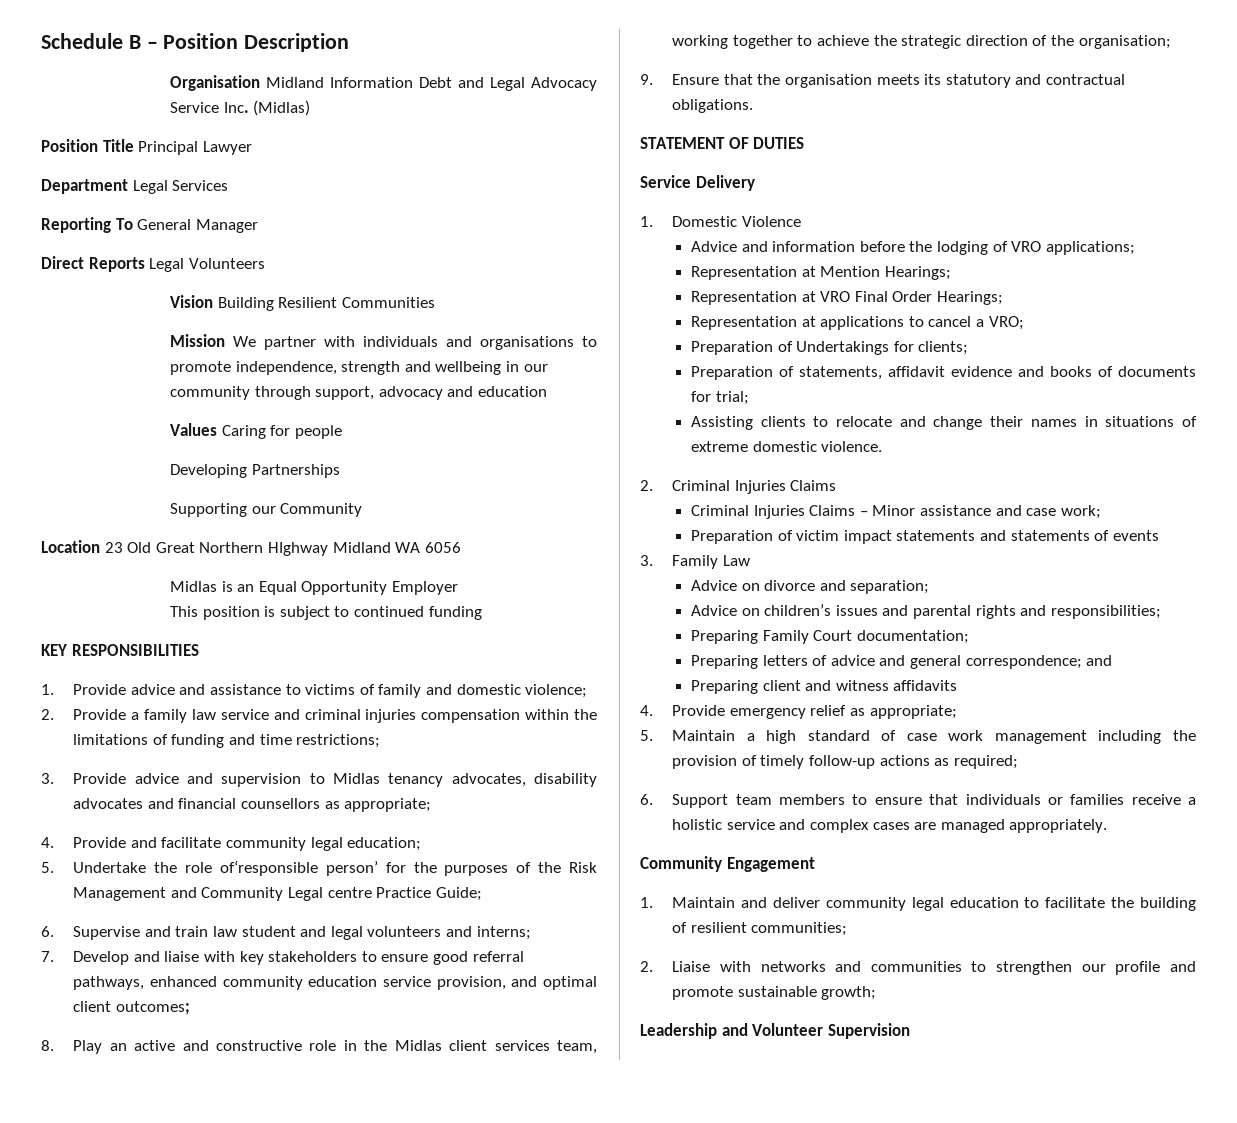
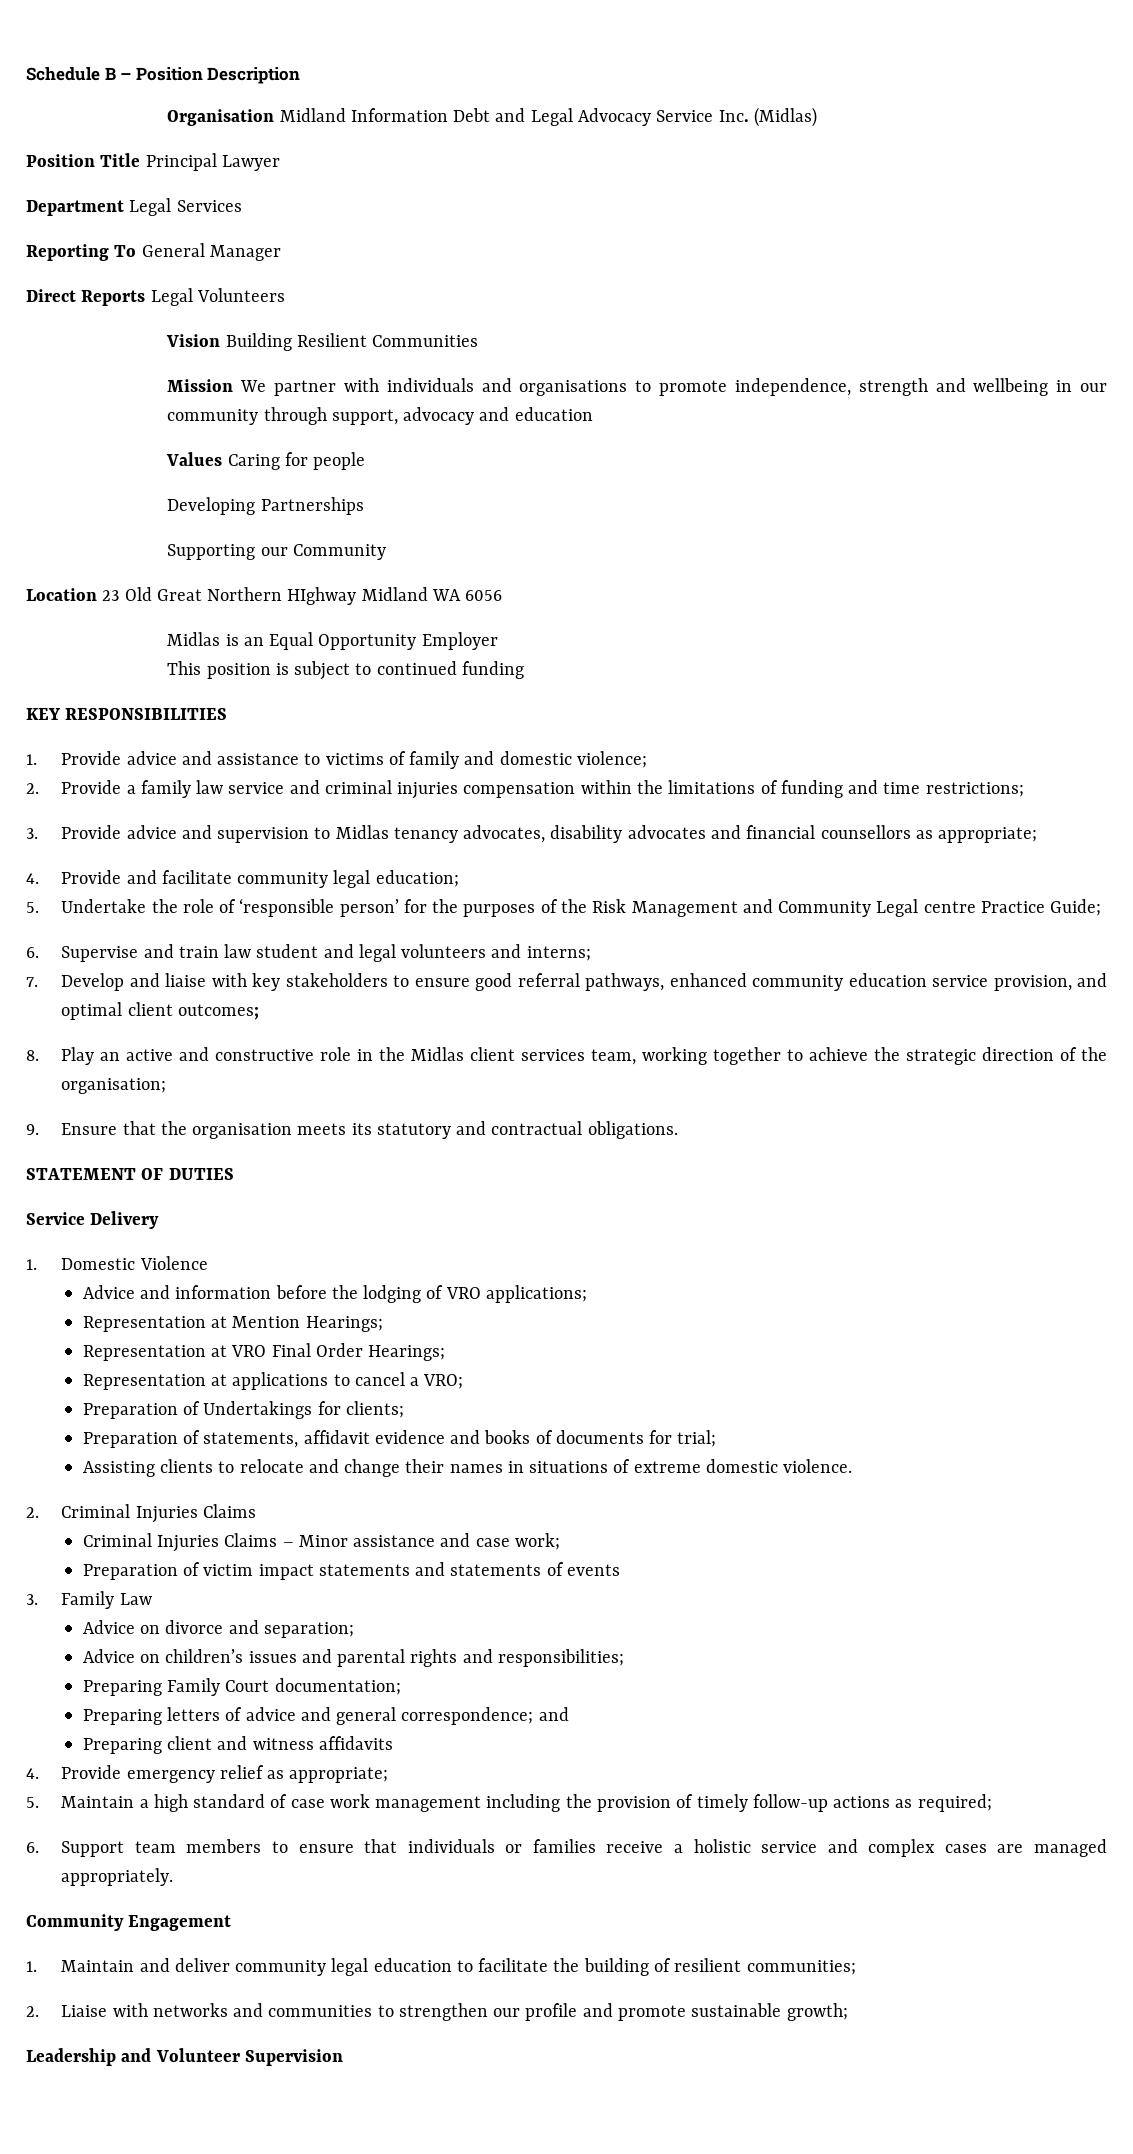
[219,860,318,876] of‘responsible -> [219,898,335,917] of ‘responsible

